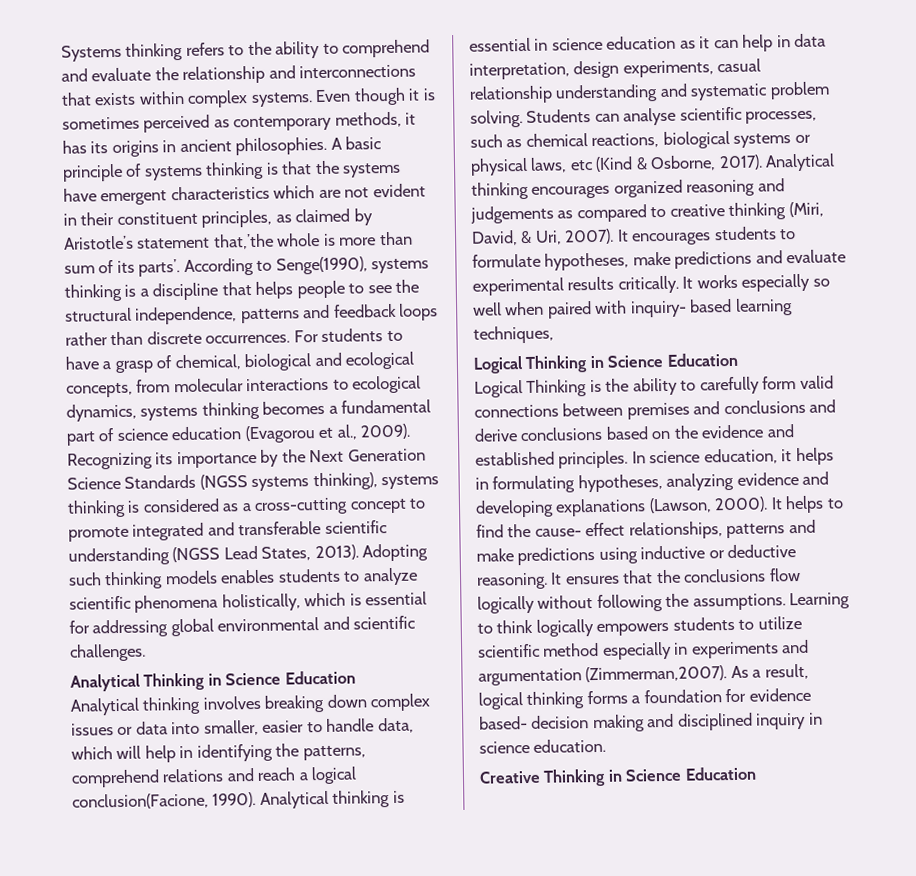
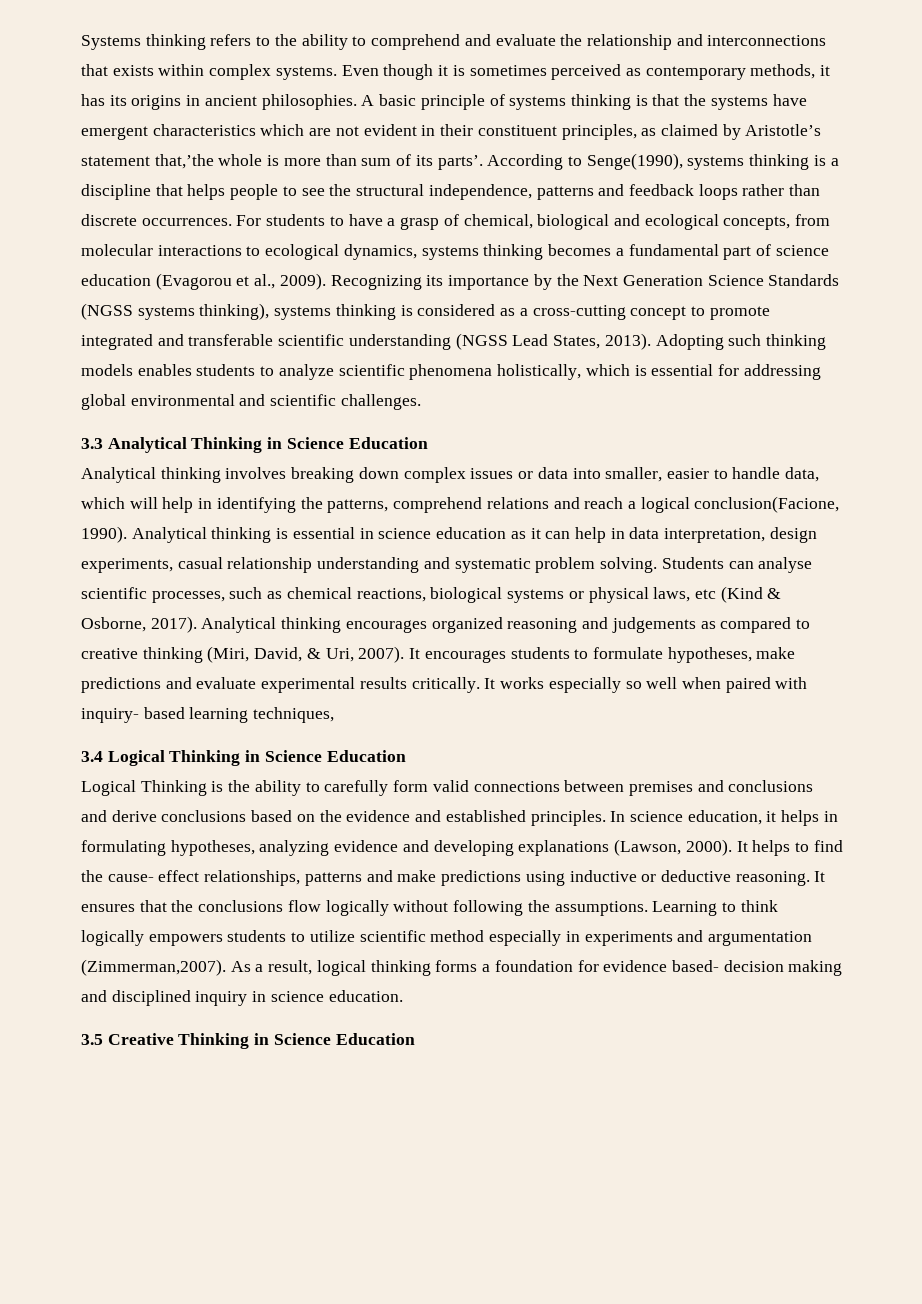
(146, 652) none -> [81,438,103,449] 3.3
(554, 334) none -> [81,751,103,762] 3.4
(607, 745) none -> [81,1034,103,1045] 3.5

